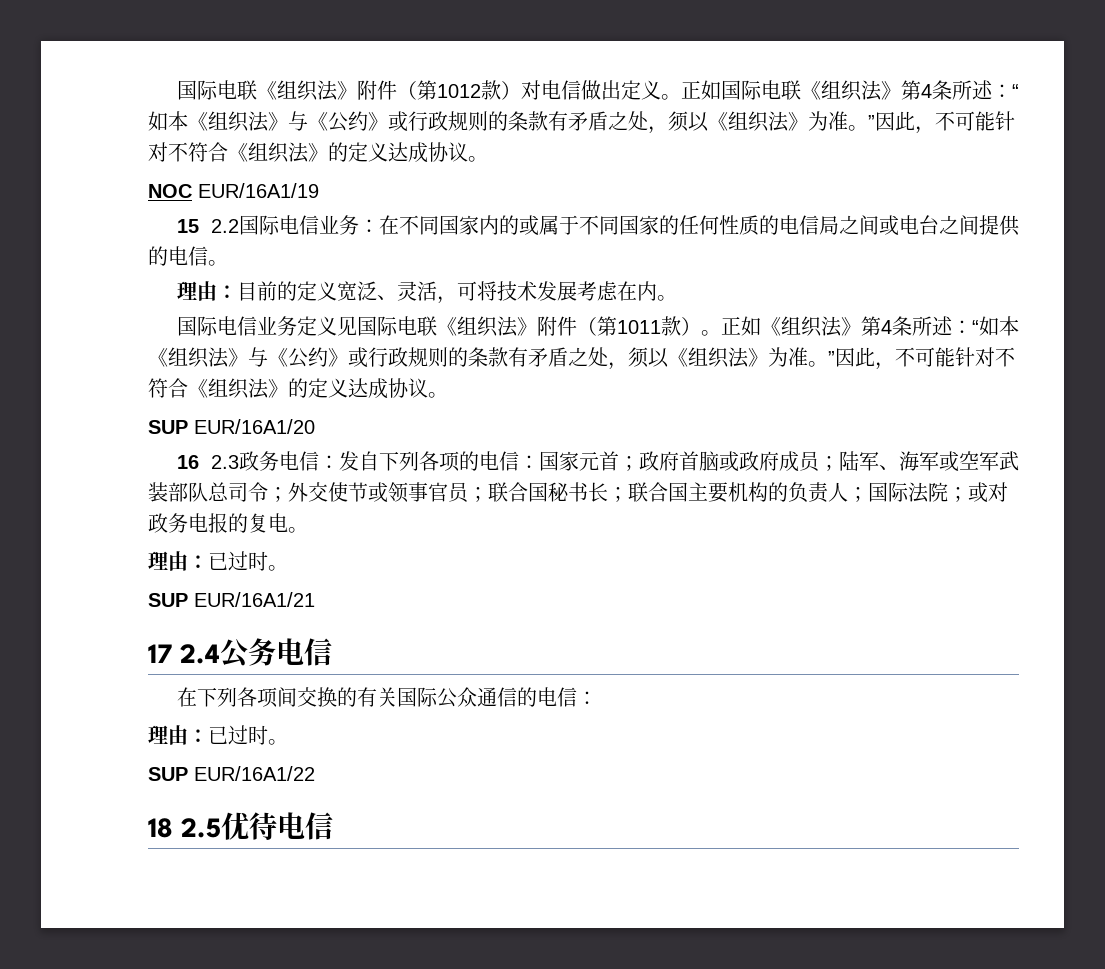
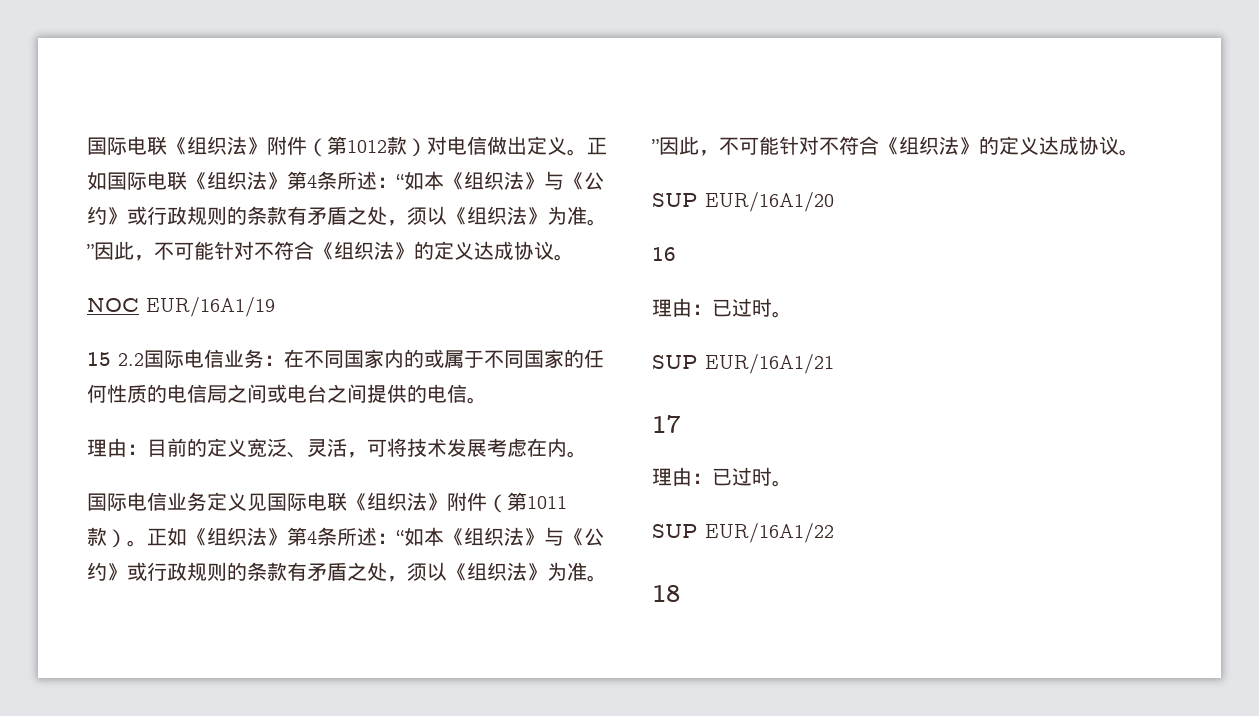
[210,451,1019,472] [148,482,1008,503] [148,513,308,533] 2.3政务电信：发自下列各项的电信：国家元首；政府首脑或政府成员；陆军、海军或空军武装部队总司令；外交使节或领事官员；联合国秘书长；联合国主要机构的负责人；国际法院；或对政务电报的复电。 -> (676, 254) none
[179,638,332,668] [176,687,597,708] 2.4公务电信 // 在下列各项间交换的有关国际公众通信的电信： -> (680, 424) none
[180,812,333,840] 2.5优待电信 -> (680, 593) none

